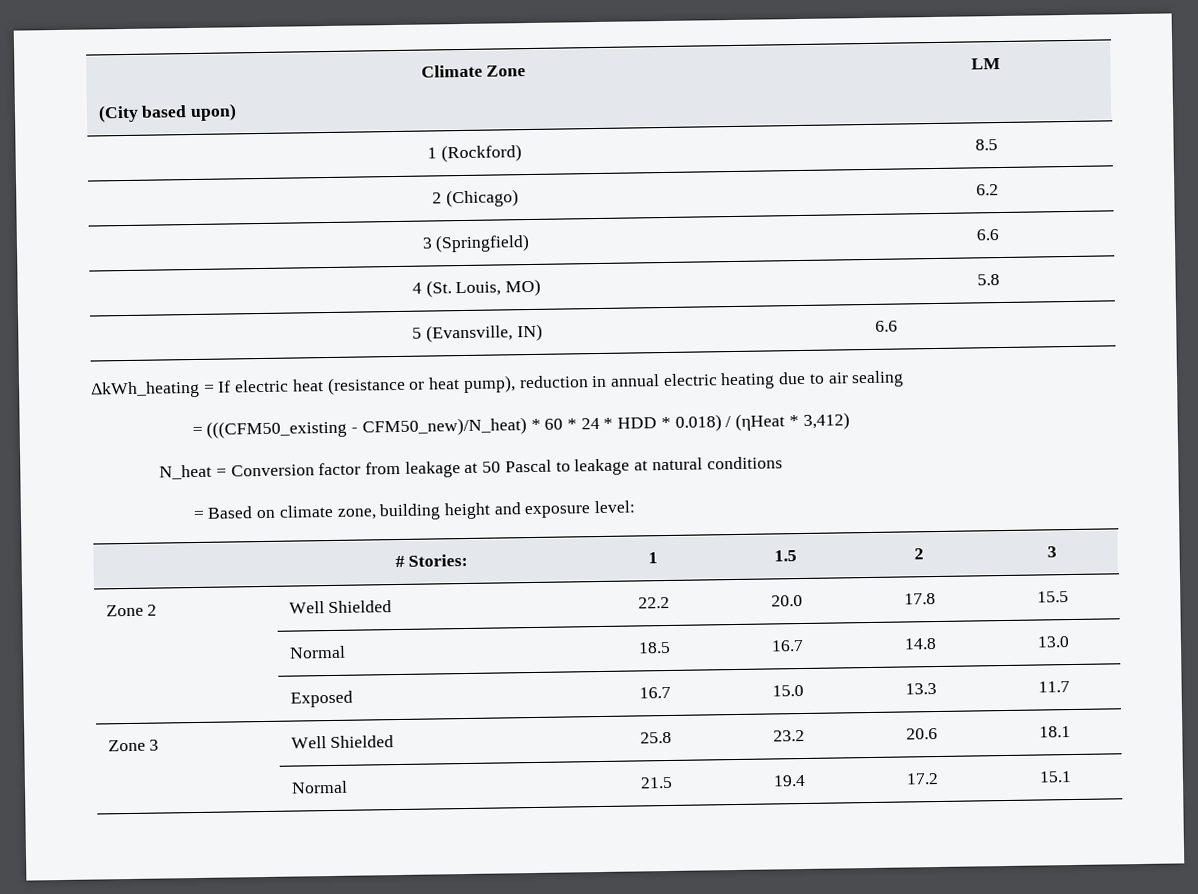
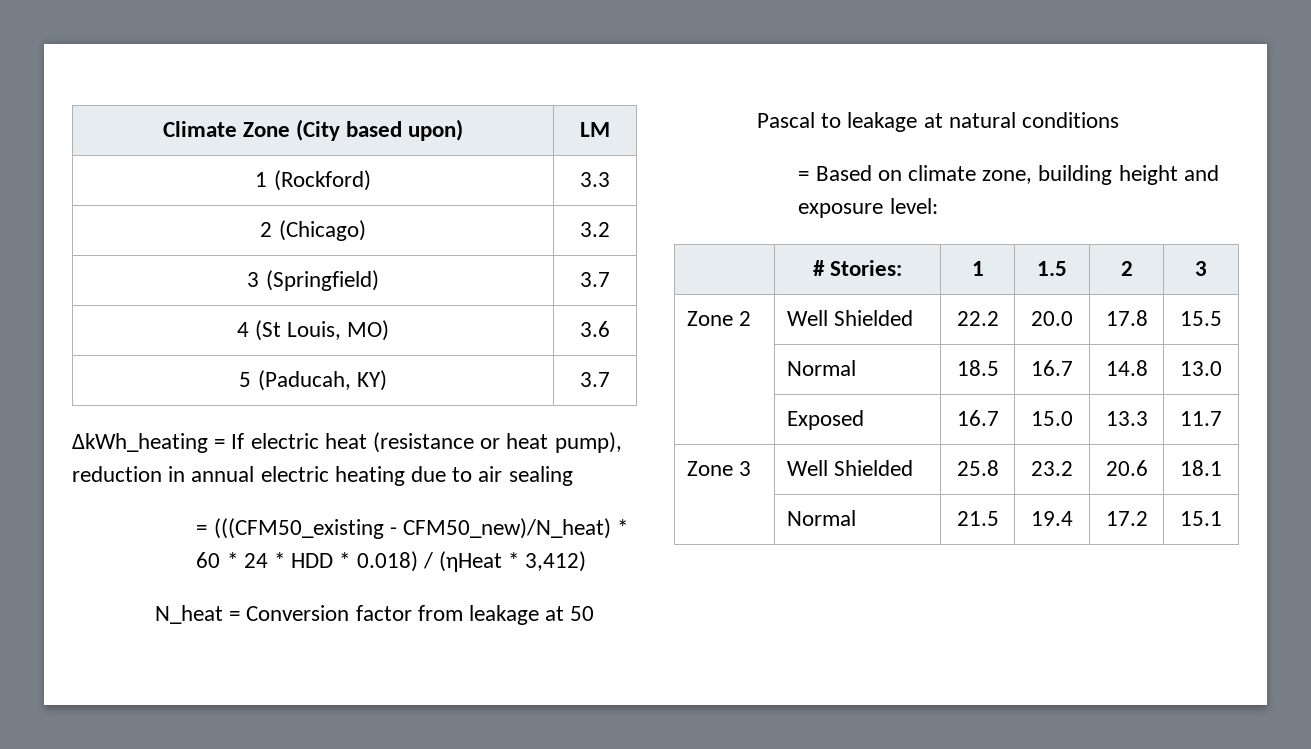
(527, 71) // -> (290, 129) none
[975,139,998,151] 8.5 -> [580,172,610,187] 3.3
[976,184,999,196] 6.2 -> [580,222,610,237] 3.2
[976,229,999,241] 6.6 -> [580,272,610,287] 3.7
[425,280,452,298] (St. -> [254,320,281,341] (St
[977,274,1000,286] 5.8 -> [580,321,610,337] 3.6
[426,323,543,343] [874,320,898,332] (Evansville, IN) | 6.6 -> [257,370,387,391] [580,372,610,387] (Paducah, KY) | 3.7

